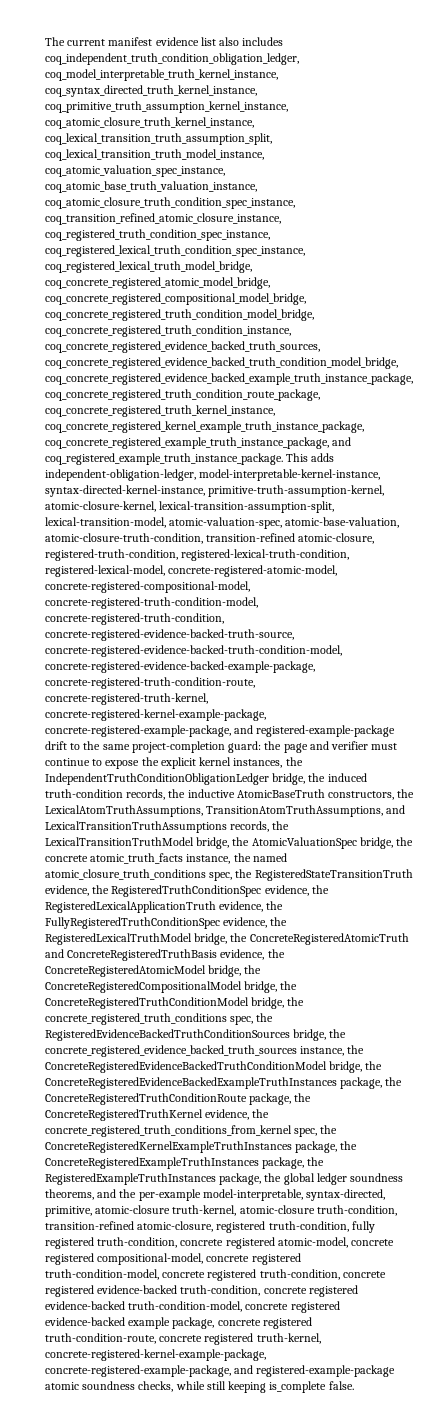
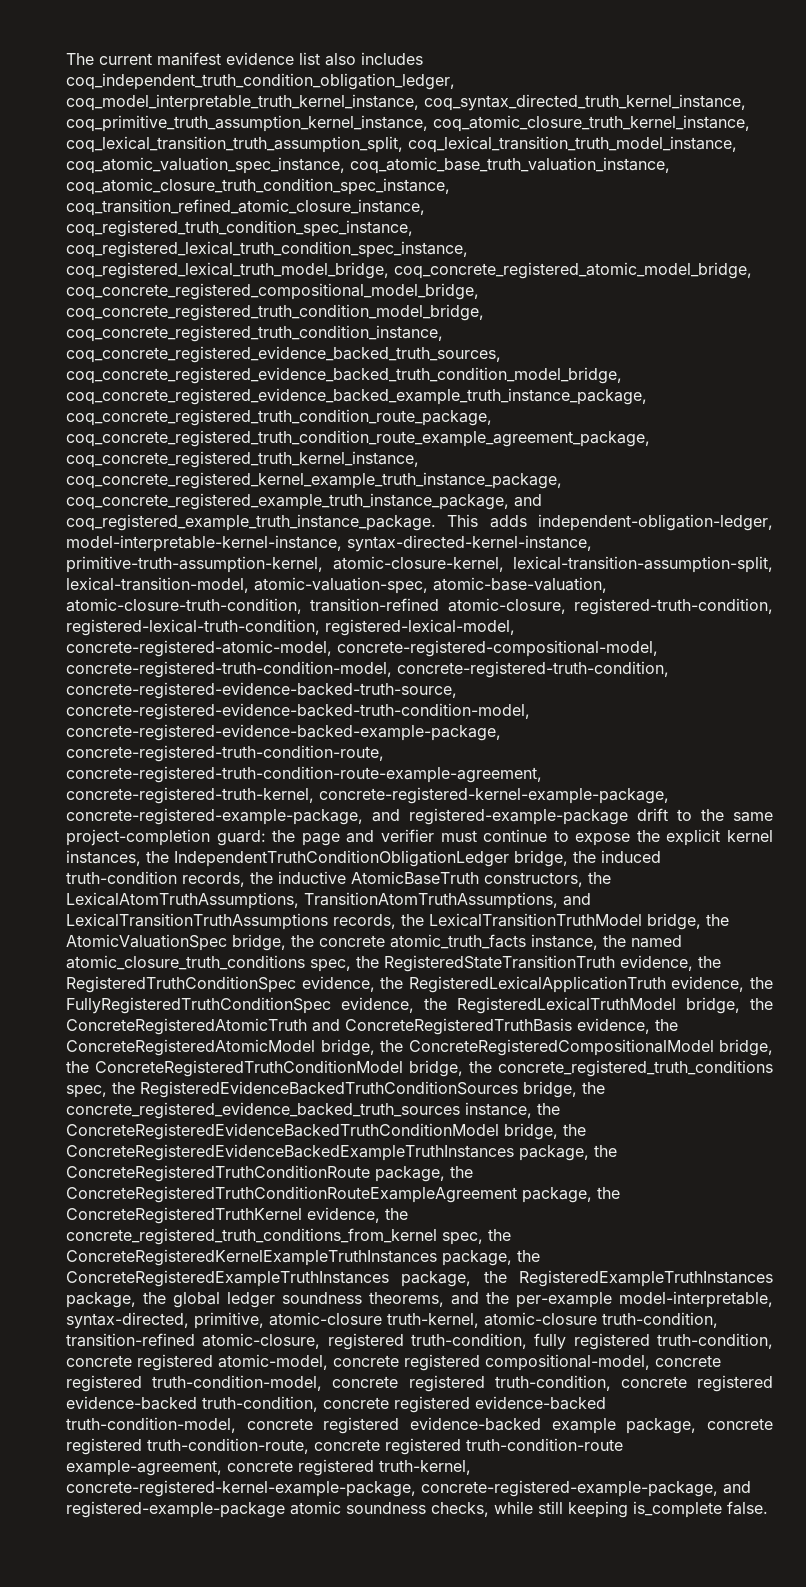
(320, 395) none -> [66,430,650,447] coq_concrete_registered_truth_condition_route_example_agreement_package,
(255, 683) none -> [66,766,542,783] concrete-registered-truth-condition-route-example-agreement,
(312, 1097) none -> [66,1186,620,1203] ConcreteRegisteredTruthConditionRouteExampleAgreement package, the
(254, 1339) none -> [466,1438,623,1451] [66,1459,374,1476] truth-condition-route example-agreement, concrete registered

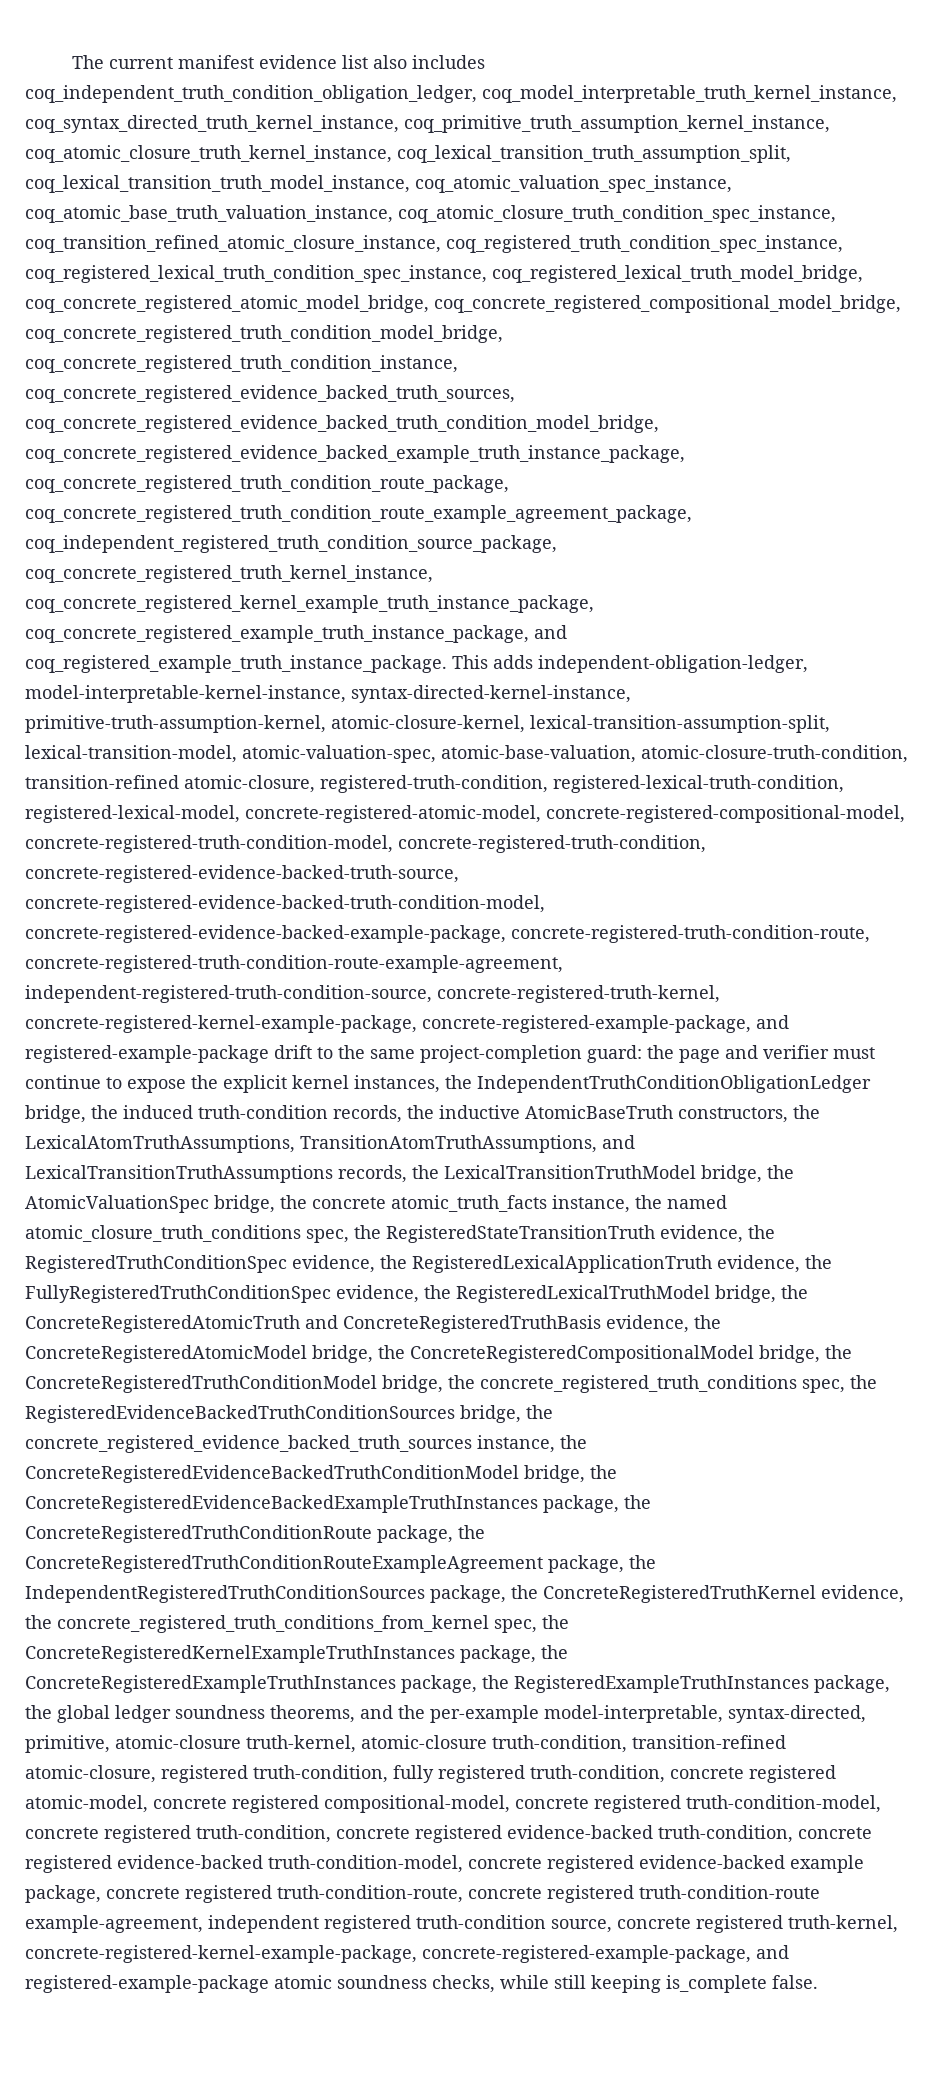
(650, 438) none -> [25,535,557,553] coq_independent_registered_truth_condition_source_package,
(542, 774) none -> [25,985,432,1003] independent-registered-truth-condition-source,
(620, 1193) none -> [25,1585,538,1603] IndependentRegisteredTruthConditionSources package, the
(222, 1468) none -> [208,1915,612,1933] independent registered truth-condition source,

